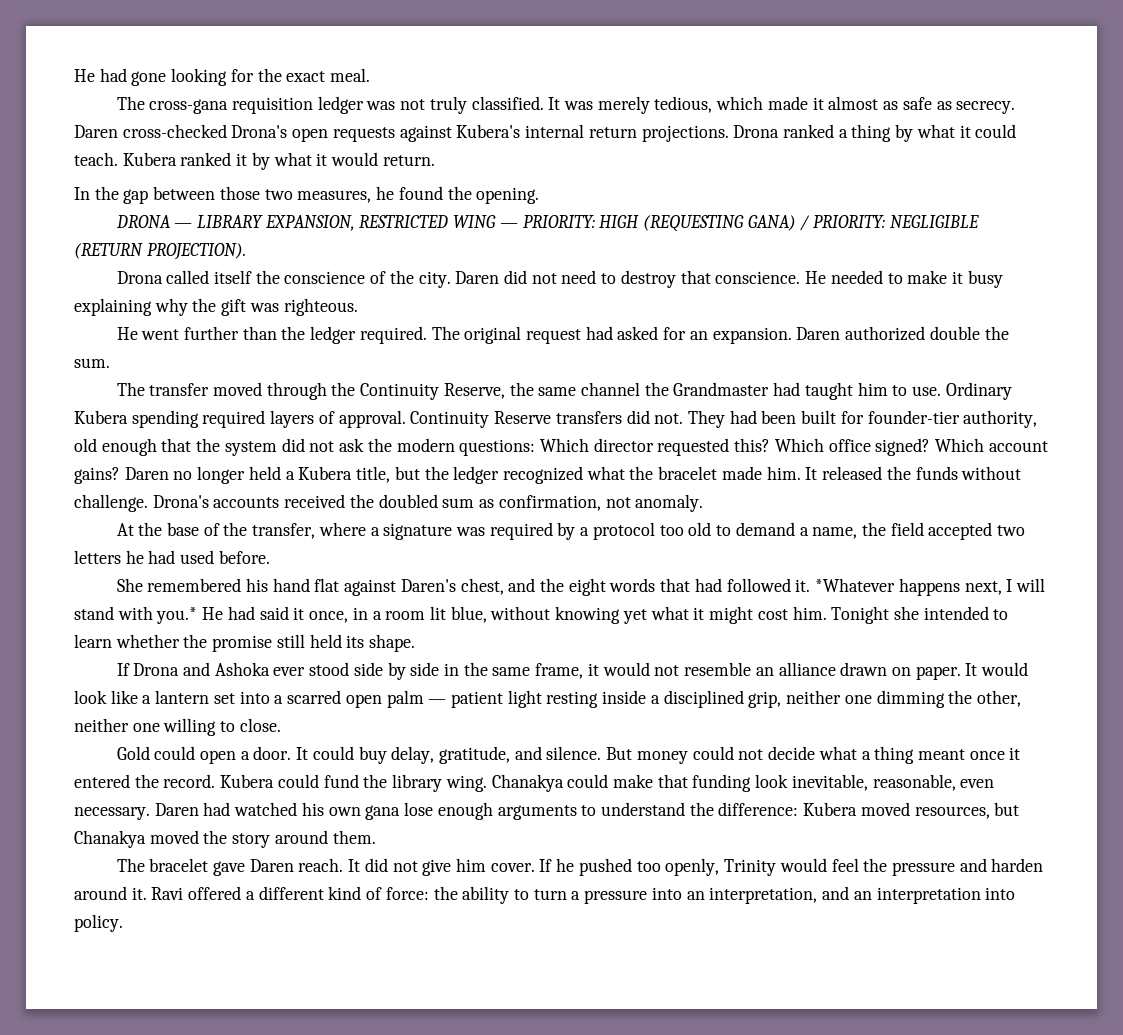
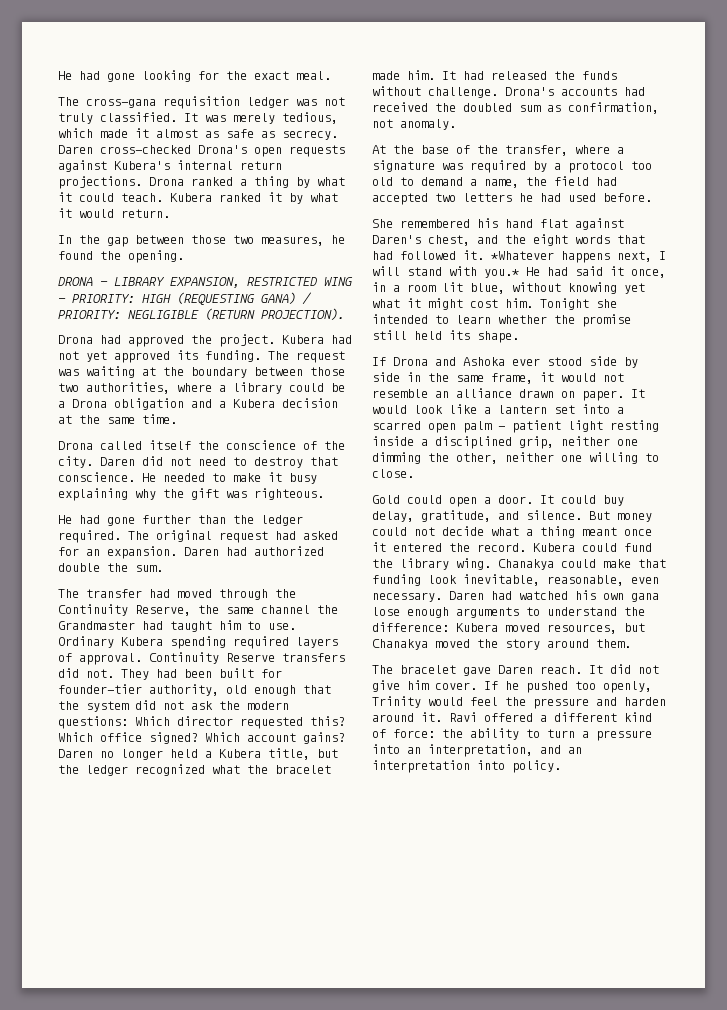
(246, 251) none -> [58,334,352,347] [58,350,345,363] [58,366,345,378] [58,382,345,394] [58,398,338,410] [58,414,177,424] // Drona had approved the project. Kubera had not yet approved its funding. The request was waiting at the boundary between those two authorities, where a library could be a Drona obligation and a Kubera decision at the same time.
[141,329,180,340] went -> [79,515,135,526] had gone
(841, 333) none -> [226,547,247,556] had
(210, 389) none -> [149,589,170,598] had
(818, 473) none -> [463,71,484,80] had
(280, 502) none -> [624,87,645,96] had
(924, 529) none -> [596,177,617,186] had

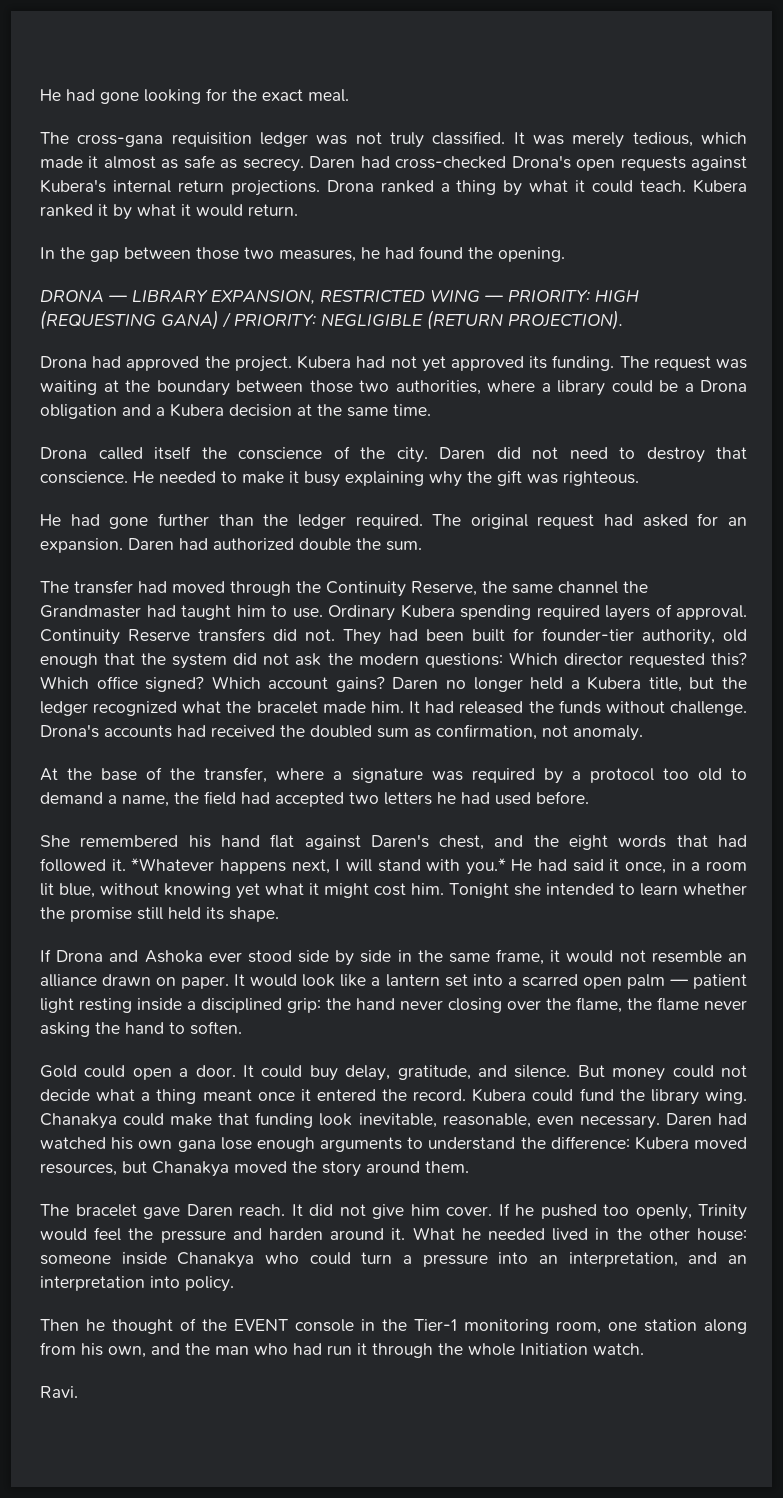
(93, 149) none -> [360,156,390,168] had
(345, 239) none -> [385,247,414,259] had
[519,436,638,449] [372,452,659,464] [372,469,414,478] grip, neither one dimming the other, neither one willing to close. -> [287,997,747,1013] [40,1021,242,1037] grip: the hand never closing over the flame, the flame never asking the hand to soften.
[449,712,652,722] [372,728,540,740] Ravi offered a different kind of force: the ability to -> [412,1227,748,1241] [40,1252,351,1268] What he needed lived in the other house: someone inside Chanakya who could
(561, 766) none -> [40,1318,747,1334] [40,1342,644,1358] [40,1386,78,1398] // Then he thought of the EVENT console in the Tier-1 monitoring room, one station along from his own, and the man who had run it through the whole Initiation watch. // Ravi.

